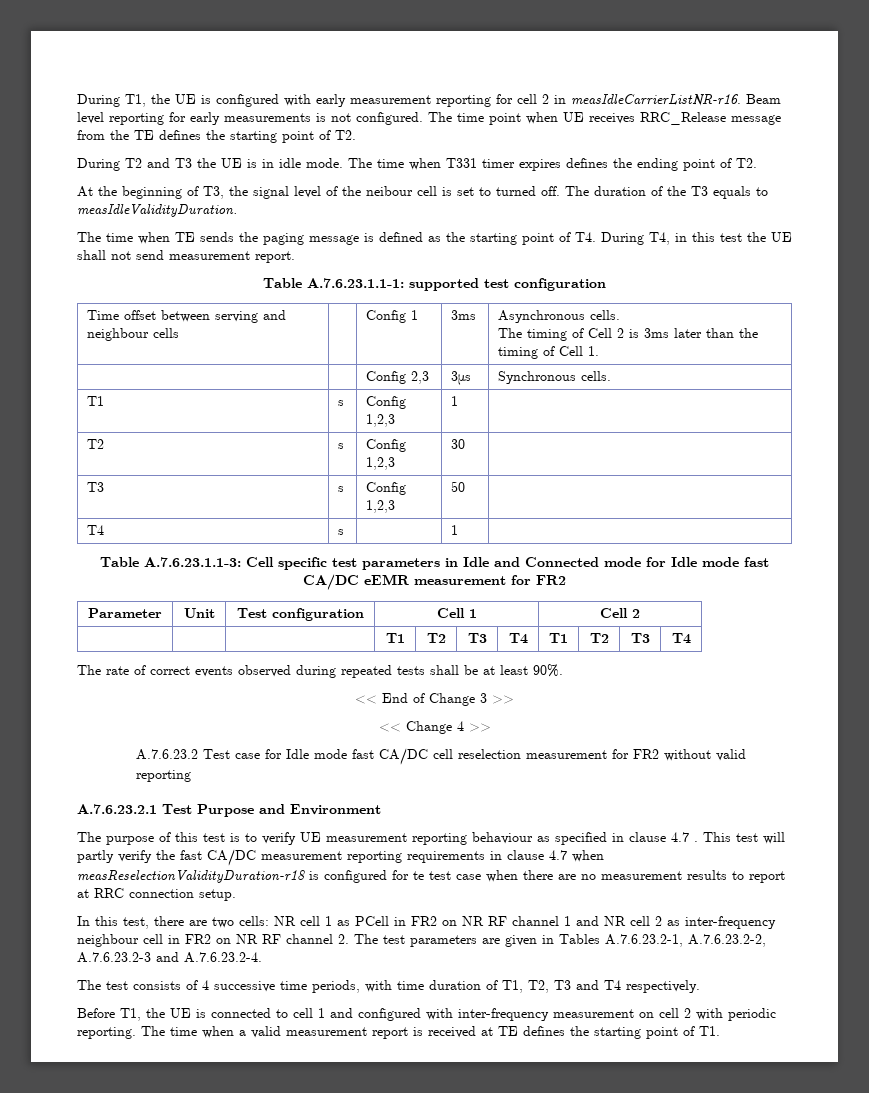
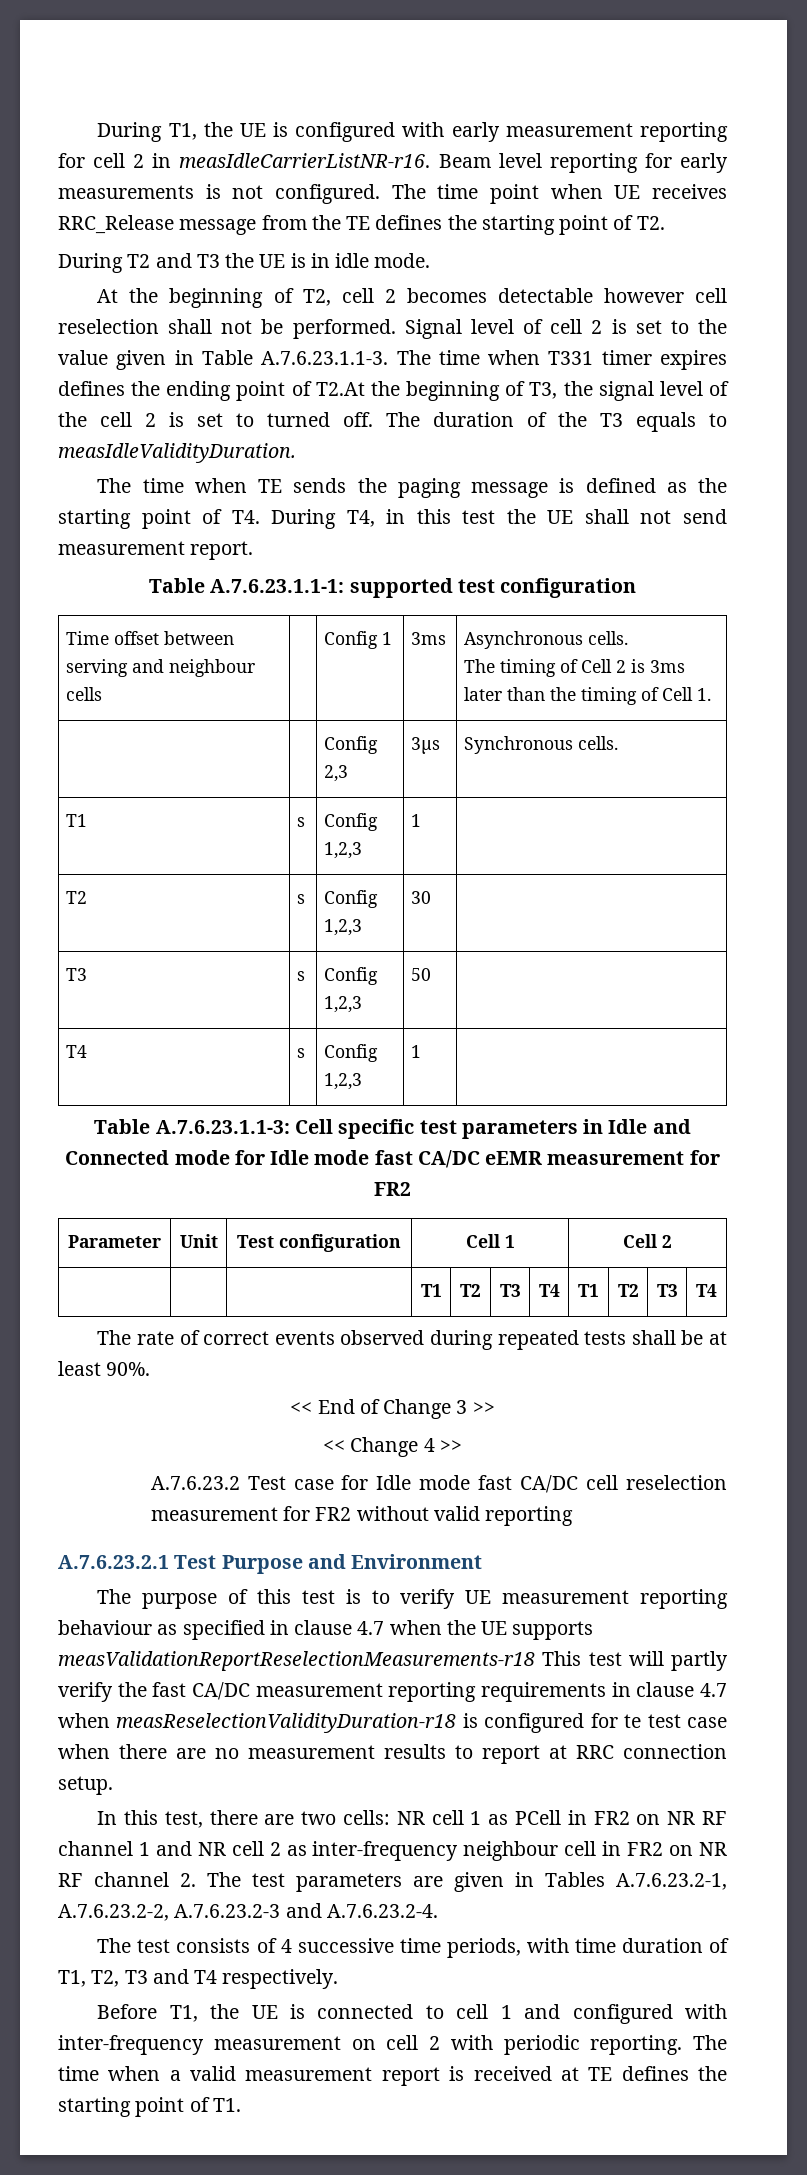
(343, 163) none -> [97,288,727,308] [58,319,728,339] [58,350,389,370] // At the beginning of T2, cell 2 becomes detectable however cell reselection shall not be performed. Signal level of cell 2 is set to the value given in Table A.7.6.23.1.1-3.
[736,158,757,168] [77,186,93,197] T2. // At -> [315,382,365,396] T2.At
[366,186,437,196] neibour cell -> [100,412,156,427] cell 2
(345, 532) none -> [324,1044,379,1062] [324,1073,363,1090] Config 1,2,3
[694,841,698,842] . -> [389,1620,594,1640] [58,1651,535,1671] when the UE supports measValidationReportReselectionMeasurements-r18

